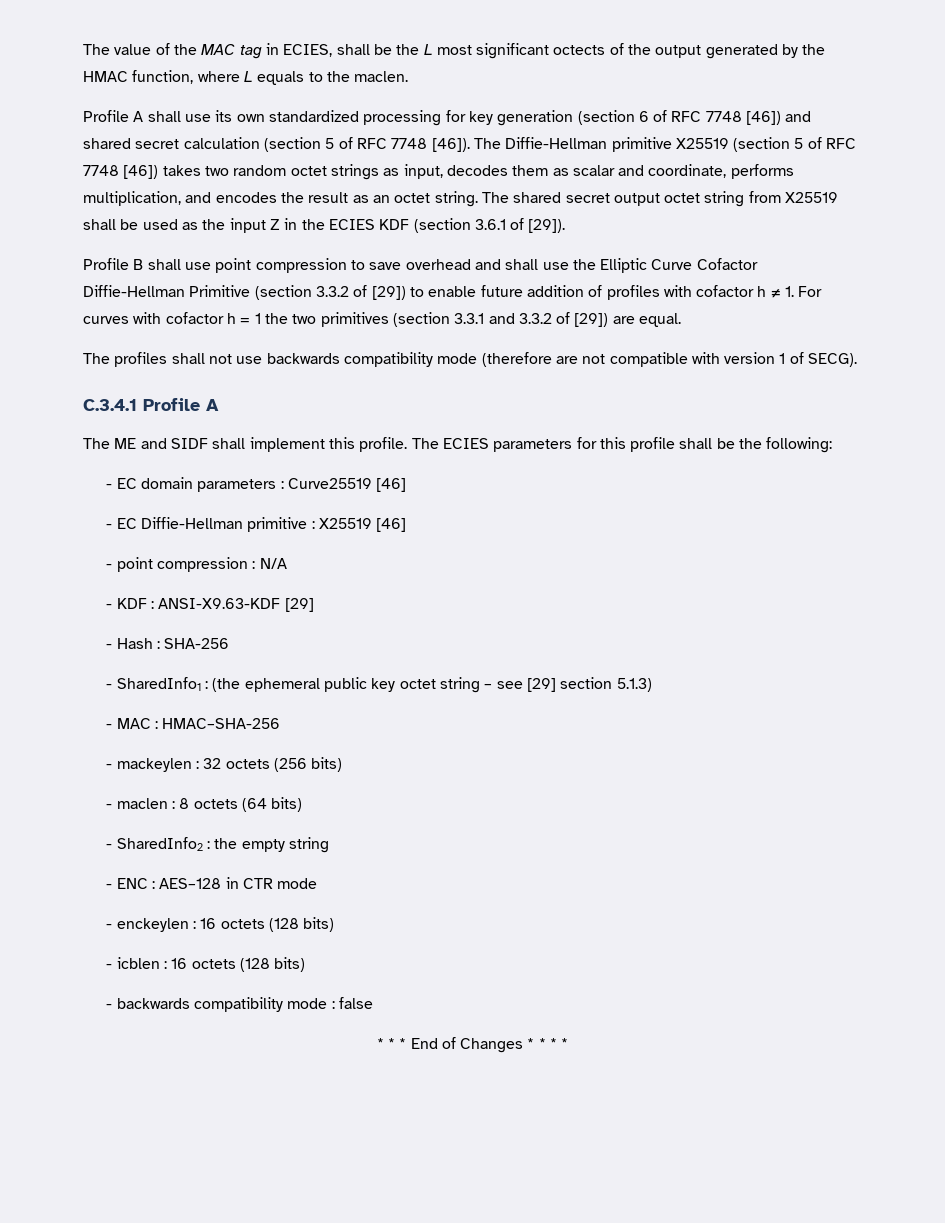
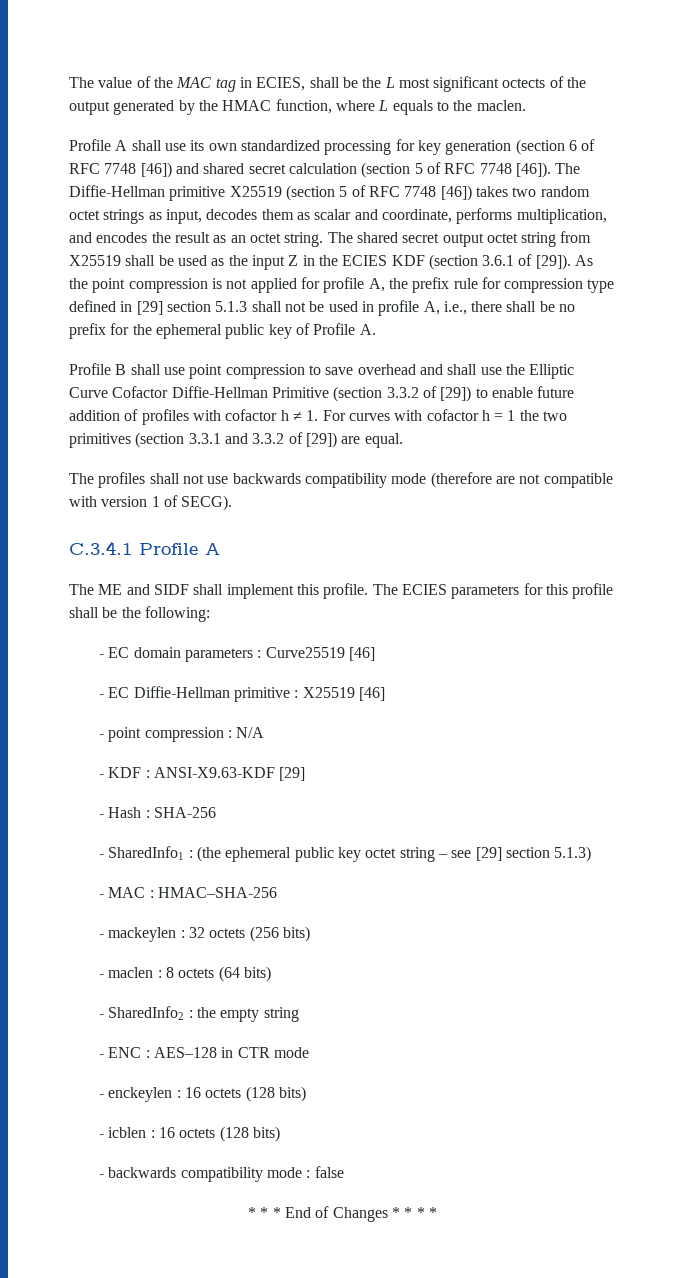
(566, 226) none -> [575,255,594,266] [69,277,615,293] [69,300,576,316] [69,323,376,339] As the point compression is not applied for profile A, the prefix rule for compression type defined in [29] section 5.1.3 shall not be used in profile A, i.e., there shall be no prefix for the ephemeral public key of Profile A.

